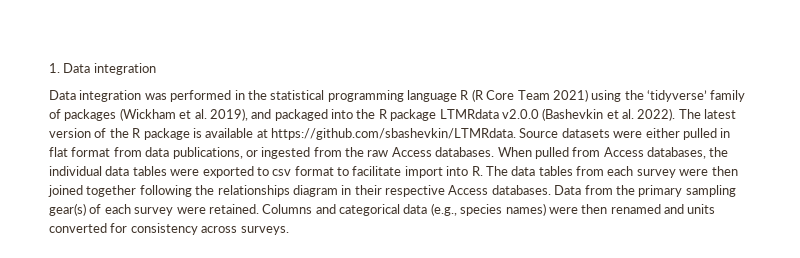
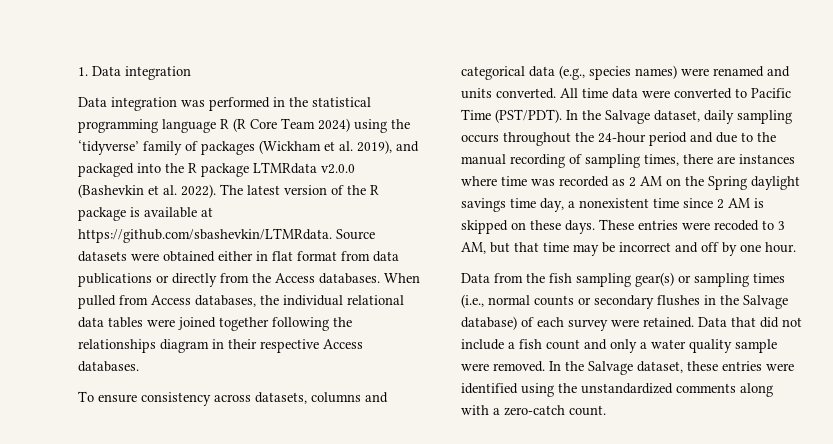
[552,89,588,102] 2021) -> [318,118,350,132] 2024)
[645,128,717,140] either pulled -> [163,251,253,262] obtained either
[172,147,389,159] publications, or ingested from the raw -> [78,273,271,287] publications or directly from the
(102, 171) none -> [347,295,404,305] relational
[202,166,738,178] exported to csv format to facilitate import into R. The data tables from each survey were then -> (175, 323) none
[554,185,736,197] [49,203,313,216] Data from the primary sampling gear(s) of each survey were retained. Columns -> [78,391,361,406] // To ensure consistency across datasets, columns
[581,204,608,214] then -> (709, 72) none
[49,223,289,235] converted for consistency across surveys. -> [496,88,791,99] [461,109,792,124] [461,132,776,146] [461,154,795,168] [461,176,800,190] [461,198,764,212] [461,219,785,234] [461,242,796,256] [461,272,785,287] [461,294,788,309] [461,316,802,331] [461,339,777,353] [461,361,794,375] [461,383,773,397] [461,405,606,416] converted. All time data were converted to Pacific Time (PST/PDT). In the Salvage dataset, daily sampling occurs throughout the 24-hour period and due to the manual recording of sampling times, there are instances where time was recorded as 2 AM on the Spring daylight savings time day, a nonexistent time since 2 AM is skipped on these days. These entries were recoded to 3 AM, but that time may be incorrect and off by one hour. // Data from the fish sampling gear(s) or sampling times (i.e., normal counts or secondary flushes in the Salvage database) of each survey were retained. Data that did not include a fish count and only a water quality sample were removed. In the Salvage dataset, these entries were identified using the unstandardized comments along with a zero-catch count.

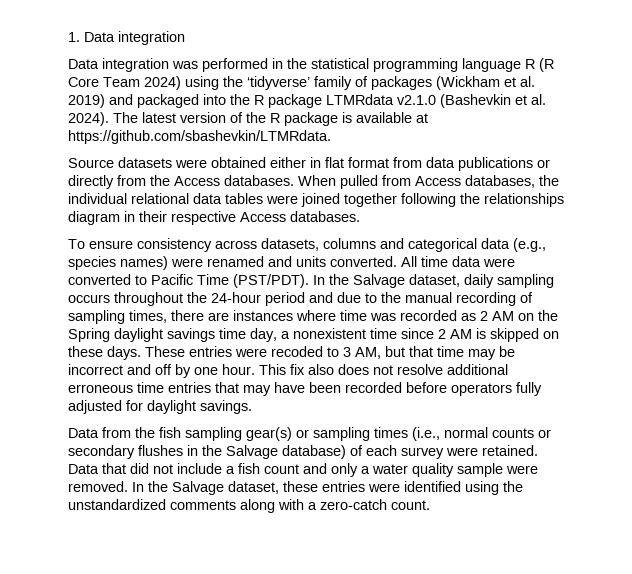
[357,140,392,154] 2019), -> [68,94,105,108] 2019)
[321,164,355,174] v2.0.0 -> [397,95,436,105] v2.1.0
[181,184,216,198] 2022). -> [68,112,109,126] 2024).
(332, 235) none -> (331, 137) //
(796, 247) none -> [259,364,508,375] [68,382,542,396] [68,400,252,414] This fix also does not resolve additional erroneous time entries that may have been recorded before operators fully adjusted for daylight savings.

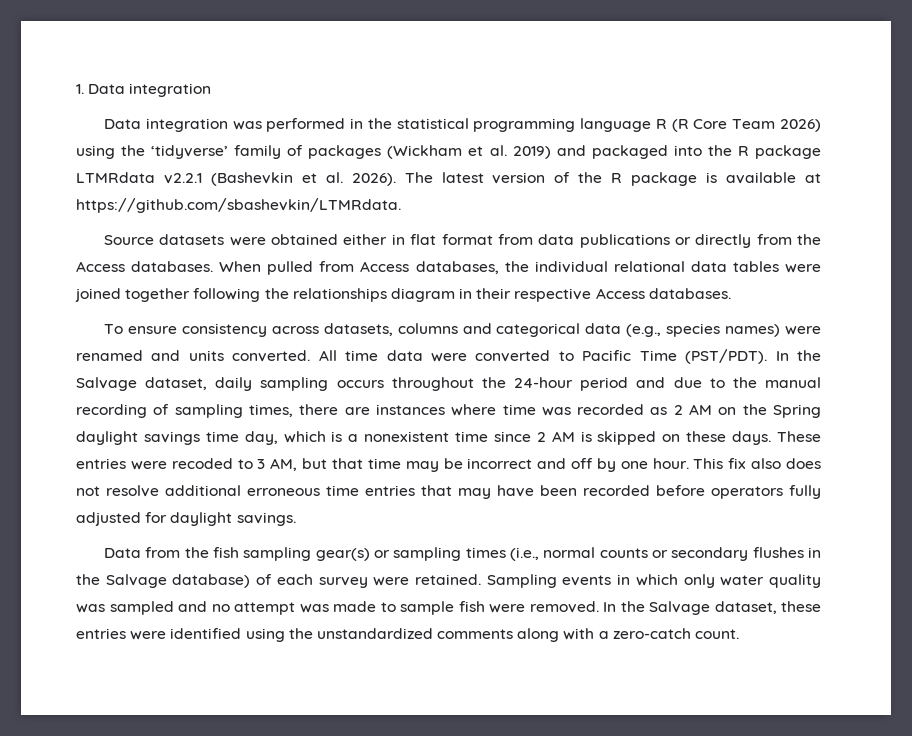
[144,76,181,90] 2024) -> [779,119,821,132] 2026)
[397,95,436,105] v2.1.0 -> [163,173,202,184] v2.2.1
[68,112,109,126] 2024). -> [351,173,396,186] 2026).
(277, 335) none -> [283,431,343,443] which is
[68,463,503,477] Data that did not include a fish count and only a water quality sample -> [486,574,821,588] [76,601,485,615] Sampling events in which only water quality was sampled and no attempt was made to sample fish

